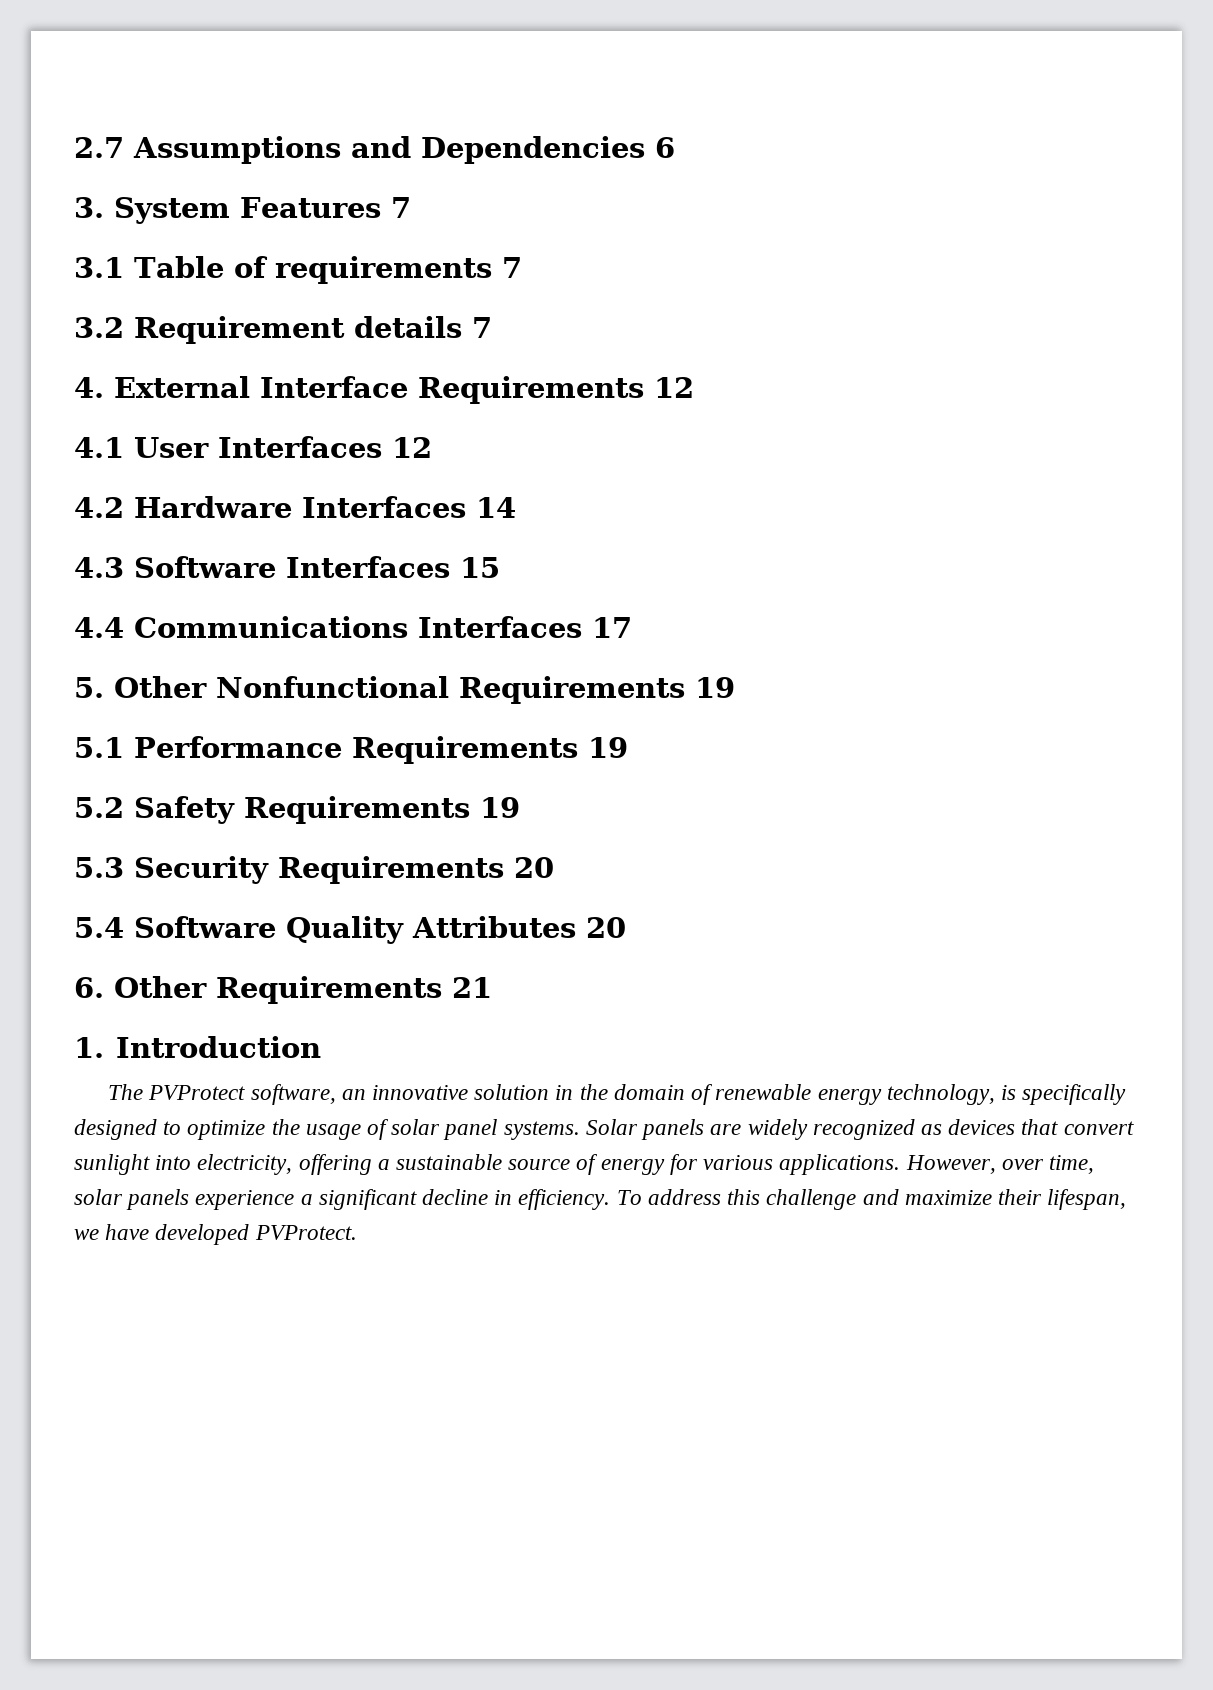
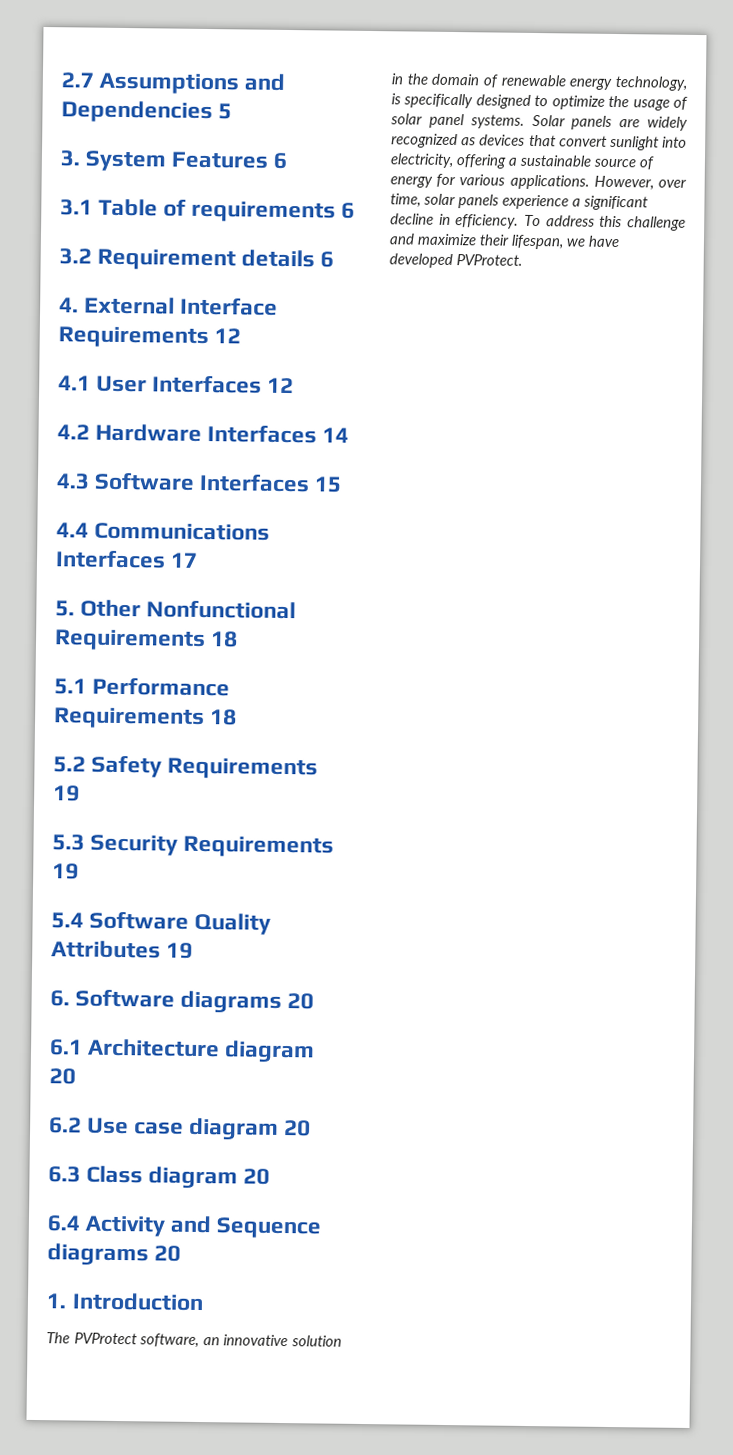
[655,137,675,158] 6 -> [218,103,233,120] 5
[390,197,411,218] 7 -> [273,152,289,169] 6
[501,257,522,278] 7 -> [341,202,356,219] 6
[472,317,492,338] 7 -> [320,251,335,268] 6
[695,677,735,698] 19 -> [210,631,239,648] 18
[587,737,628,758] 19 -> [210,709,238,726] 18
[514,857,554,878] 20 -> [52,863,79,880] 19
[585,917,626,938] [74,976,492,1004] 20 // 6. Other Requirements 21 -> [166,942,194,959] [50,989,315,1013] [49,1038,316,1063] [49,1068,76,1085] [49,1117,312,1140] [48,1165,271,1189] [47,1215,322,1239] [47,1243,182,1266] 19 // 6. Software diagrams 20 // 6.1 Architecture diagram 20 // 6.2 Use case diagram 20 // 6.3 Class diagram 20 // 6.4 Activity and Sequence diagrams 20

